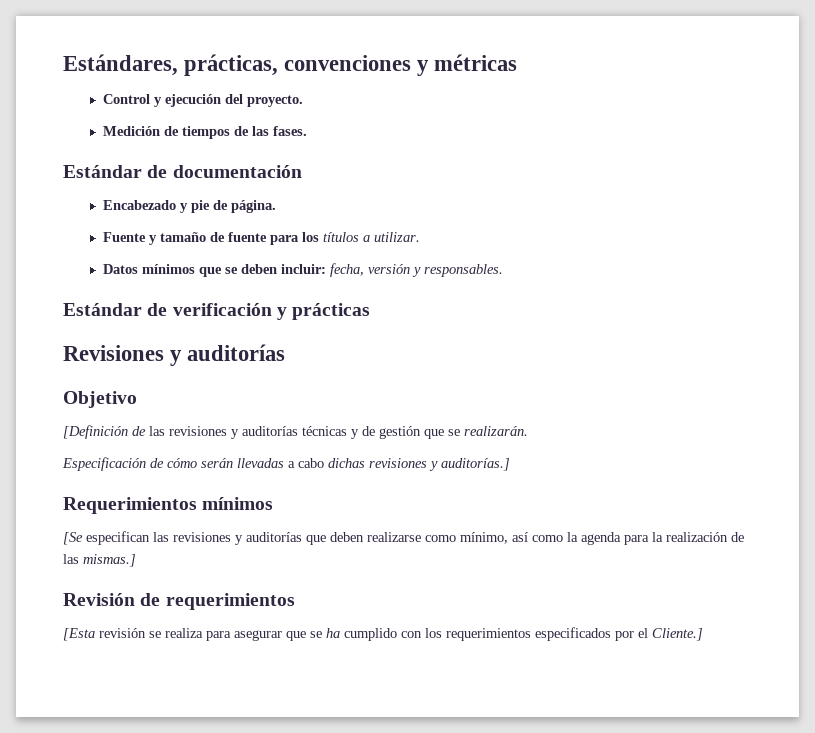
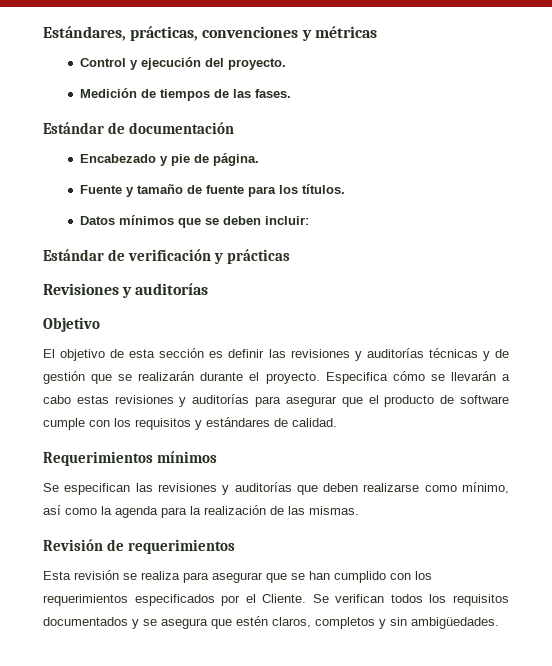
[323,232,421,242] títulos a utilizar. -> [302,184,346,194] títulos.
[330,263,504,277] fecha, versión y responsables. -> (310, 220) none
[63,425,146,439] [Definición de -> [43,348,265,361] El objetivo de esta sección es definir
[464,426,528,436] [62,457,284,471] realizarán. // Especificación de cómo serán llevadas -> [138,371,496,384] realizarán durante el proyecto. Especifica cómo se llevarán
[328,458,510,471] dichas revisiones y auditorías.] -> [76,394,509,407] [43,417,337,430] estas revisiones y auditorías para asegurar que el producto de software cumple con los requisitos y estándares de calidad.
[63,532,83,545] [Se -> [43,483,59,492] Se
[83,554,136,567] mismas.] -> [309,506,359,515] mismas.
[63,628,95,641] [Esta -> [43,571,71,580] Esta
[326,628,340,638] ha -> [309,571,330,580] han
[652,628,703,641] Cliente.] -> [262,594,509,606] [43,616,499,629] Cliente. Se verifican todos los requisitos documentados y se asegura que estén claros, completos y sin ambigüedades.

